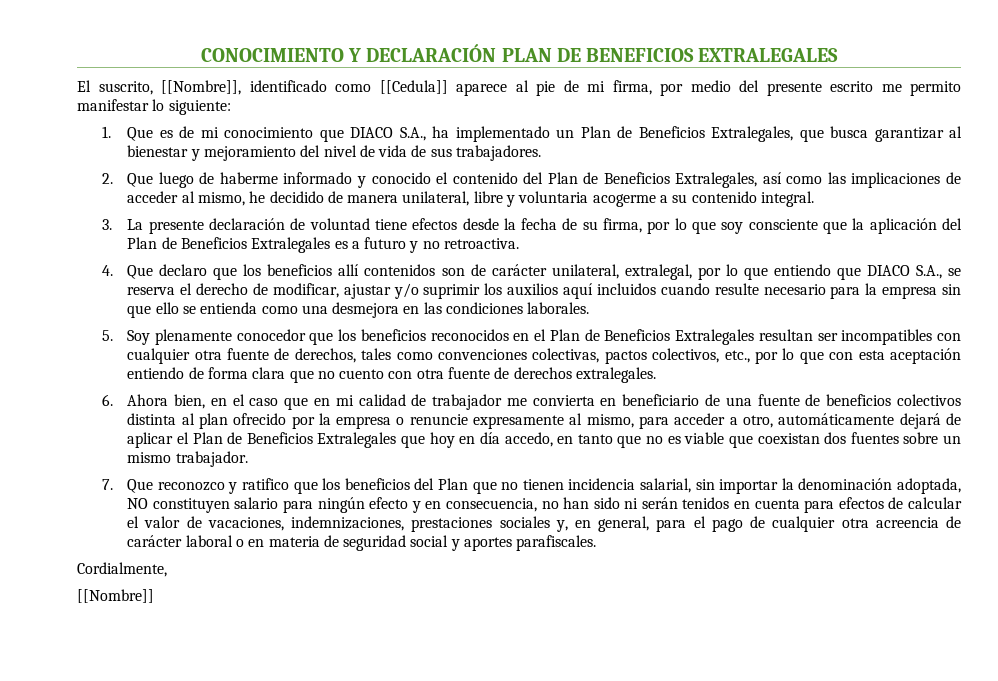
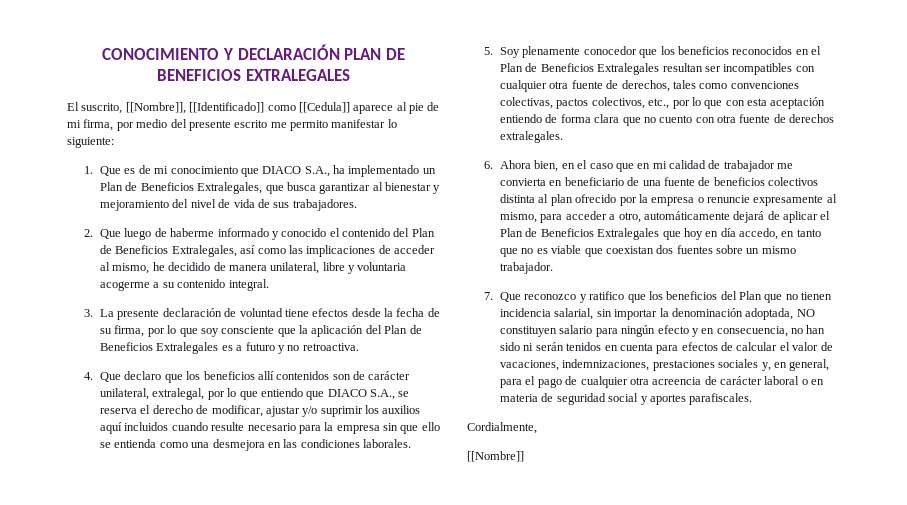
[249,80,327,92] identificado -> [189,102,265,113] [[Identificado]]

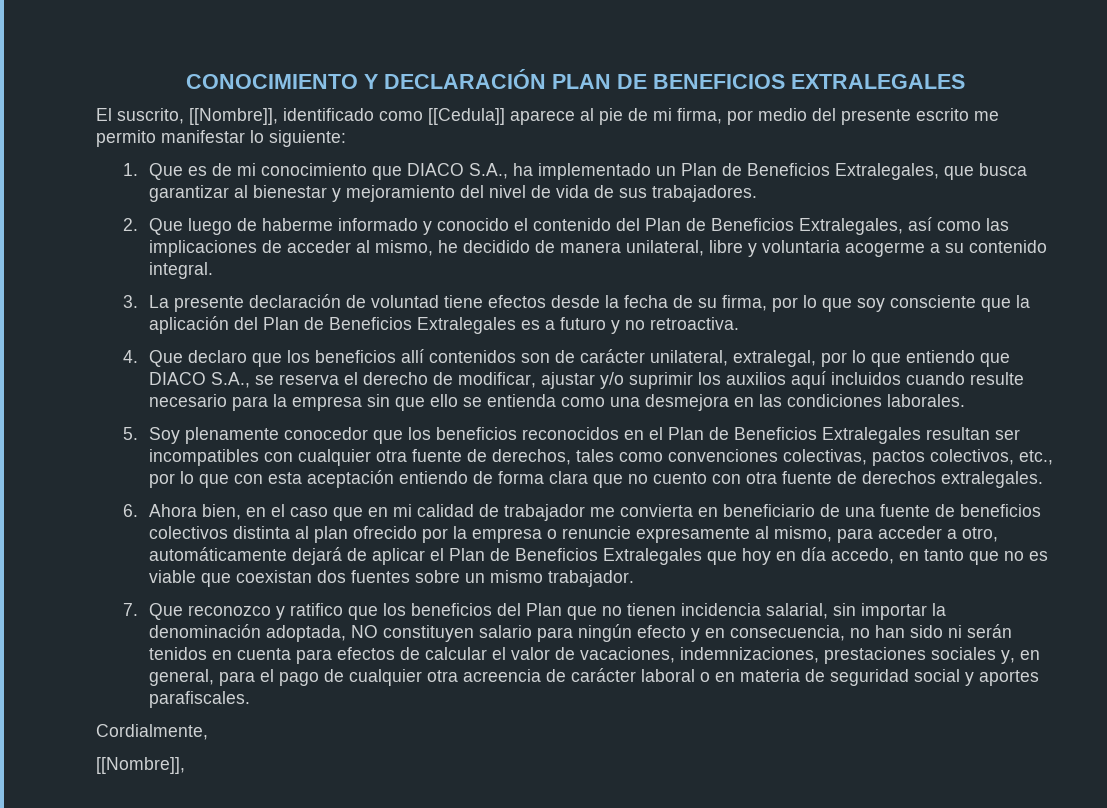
[189,102,265,113] [[Identificado]] -> [283,108,374,121] identificado
[467,451,524,462] [[Nombre]] -> [96,757,185,774] [[Nombre]],

